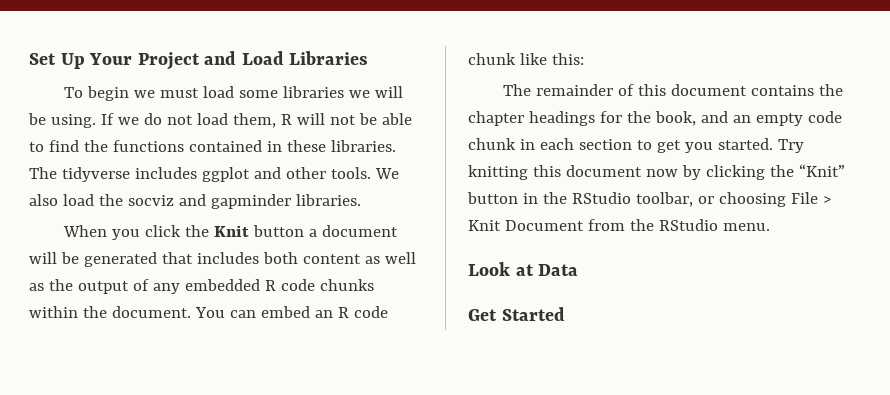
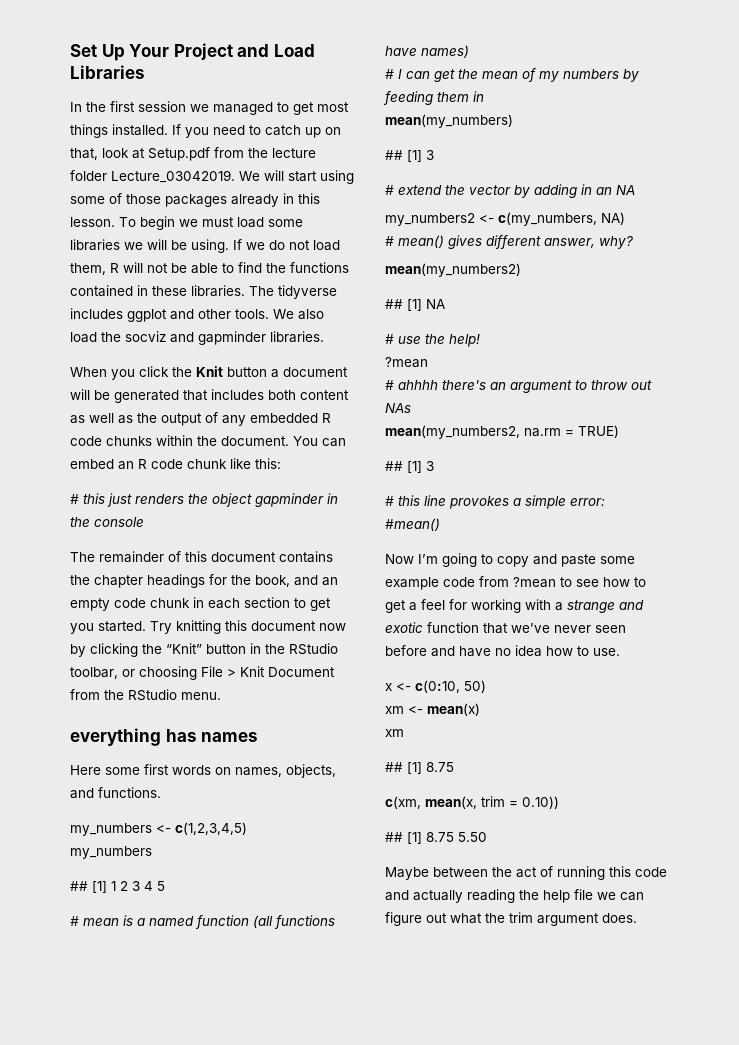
(369, 58) none -> [70,101,349,115] [70,124,341,138] [70,147,316,161] [70,170,354,184] [70,193,320,207] [70,217,115,227] In the first session we managed to get most things installed. If you need to catch up on that, look at Setup.pdf from the lecture folder Lecture_03042019. We will start using some of those packages already in this lesson.
(584, 59) none -> [70,493,338,507] [70,517,144,527] // # this just renders the object gapminder in the console
[468,262,579,276] [468,307,565,321] Look at Data // Get Started -> [70,728,259,746] [70,764,336,778] [70,787,161,799] [70,822,247,836] [70,846,152,859] [70,881,165,893] [70,915,335,929] [385,45,469,58] [385,68,639,82] [383,91,484,105] [385,114,513,128] [385,150,434,162] [385,184,635,198] [385,212,625,226] [385,235,634,249] [385,263,521,277] [385,299,445,311] [385,334,480,347] [385,357,428,368] [385,380,652,393] [385,403,411,413] [385,425,619,439] [385,461,434,473] [385,495,605,509] [385,518,440,531] [385,553,635,567] [385,576,646,590] [385,599,644,613] [385,622,626,634] [385,645,620,657] [385,680,486,693] [385,703,480,716] [385,729,404,737] [385,762,454,774] [385,796,559,809] [385,832,487,844] [385,866,667,880] [385,889,644,903] [385,912,637,926] everything has names // Here some first words on names, objects, and functions. // my_numbers <- c(1,2,3,4,5) // my_numbers // ## [1] 1 2 3 4 5 // # mean is a named function (all functions have names) // # I can get the mean of my numbers by feeding them in // mean(my_numbers) // ## [1] 3 // # extend the vector by adding in an NA // my_numbers2 <- c(my_numbers, NA) // # mean() gives different answer, why? // mean(my_numbers2) // ## [1] NA // # use the help! // ?mean // # ahhhh there's an argument to throw out NAs // mean(my_numbers2, na.rm = TRUE) // ## [1] 3 // # this line provokes a simple error: // #mean() // Now I’m going to copy and paste some example code from ?mean to see how to get a feel for working with a strange and exotic function that we’ve never seen before and have no idea how to use. // x <- c(0:10, 50) // xm <- mean(x) // xm // ## [1] 8.75 // c(xm, mean(x, trim = 0.10)) // ## [1] 8.75 5.50 // Maybe between the act of running this code and actually reading the help file we can figure out what the trim argument does.

